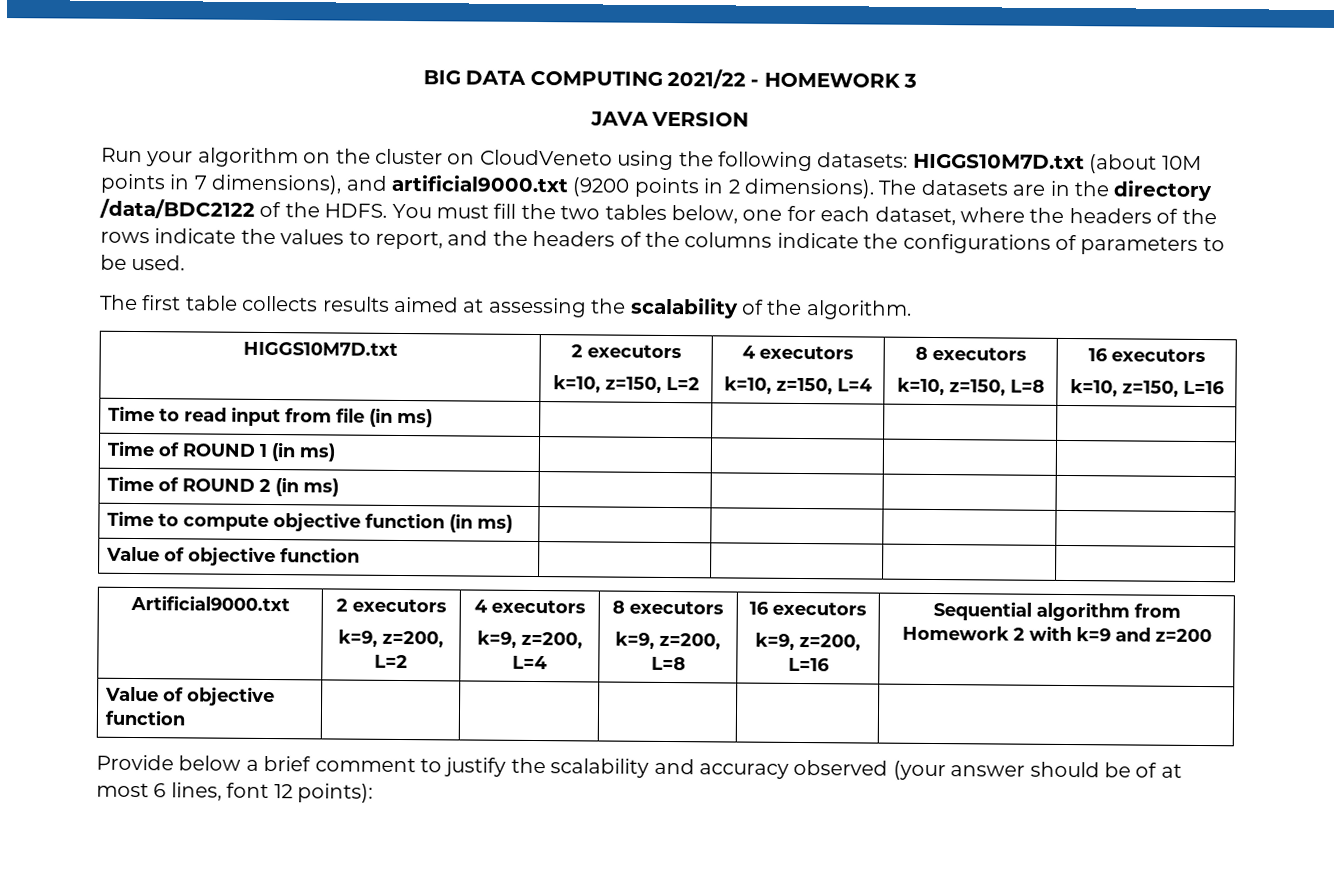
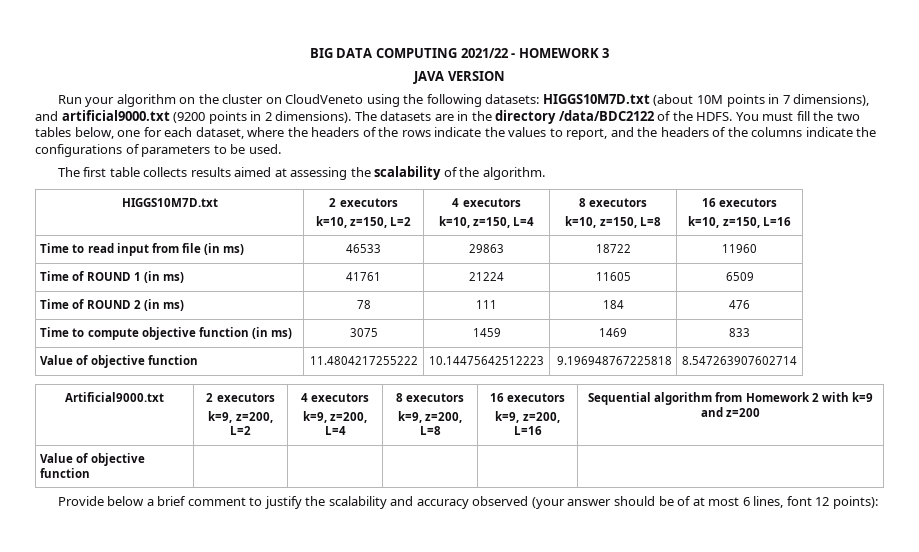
(434, 418) | | | -> [345,244,381,253] [468,244,504,253] [595,244,631,253] [722,244,757,253] 46533 | 29863 | 18722 | 11960
(337, 452) | | | -> [345,272,381,281] [468,272,504,281] [595,272,631,281] [725,272,754,281] 41761 | 21224 | 11605 | 6509
(340, 487) | | | -> [356,300,371,309] [475,300,497,309] [602,300,624,309] [729,300,750,309] 78 | 111 | 184 | 476
[106,546,361,567] | | | // Value of objective function | | | | -> [349,328,378,337] [472,328,501,337] [599,328,627,337] [729,328,750,337] [40,355,198,368] [309,356,418,365] [428,356,544,365] [556,356,672,365] [682,356,797,365] 3075 | 1459 | 1469 | 833 // Value of objective function | 11.4804217255222 | 10.14475642512223 | 9.196948767225818 | 8.547263907602714

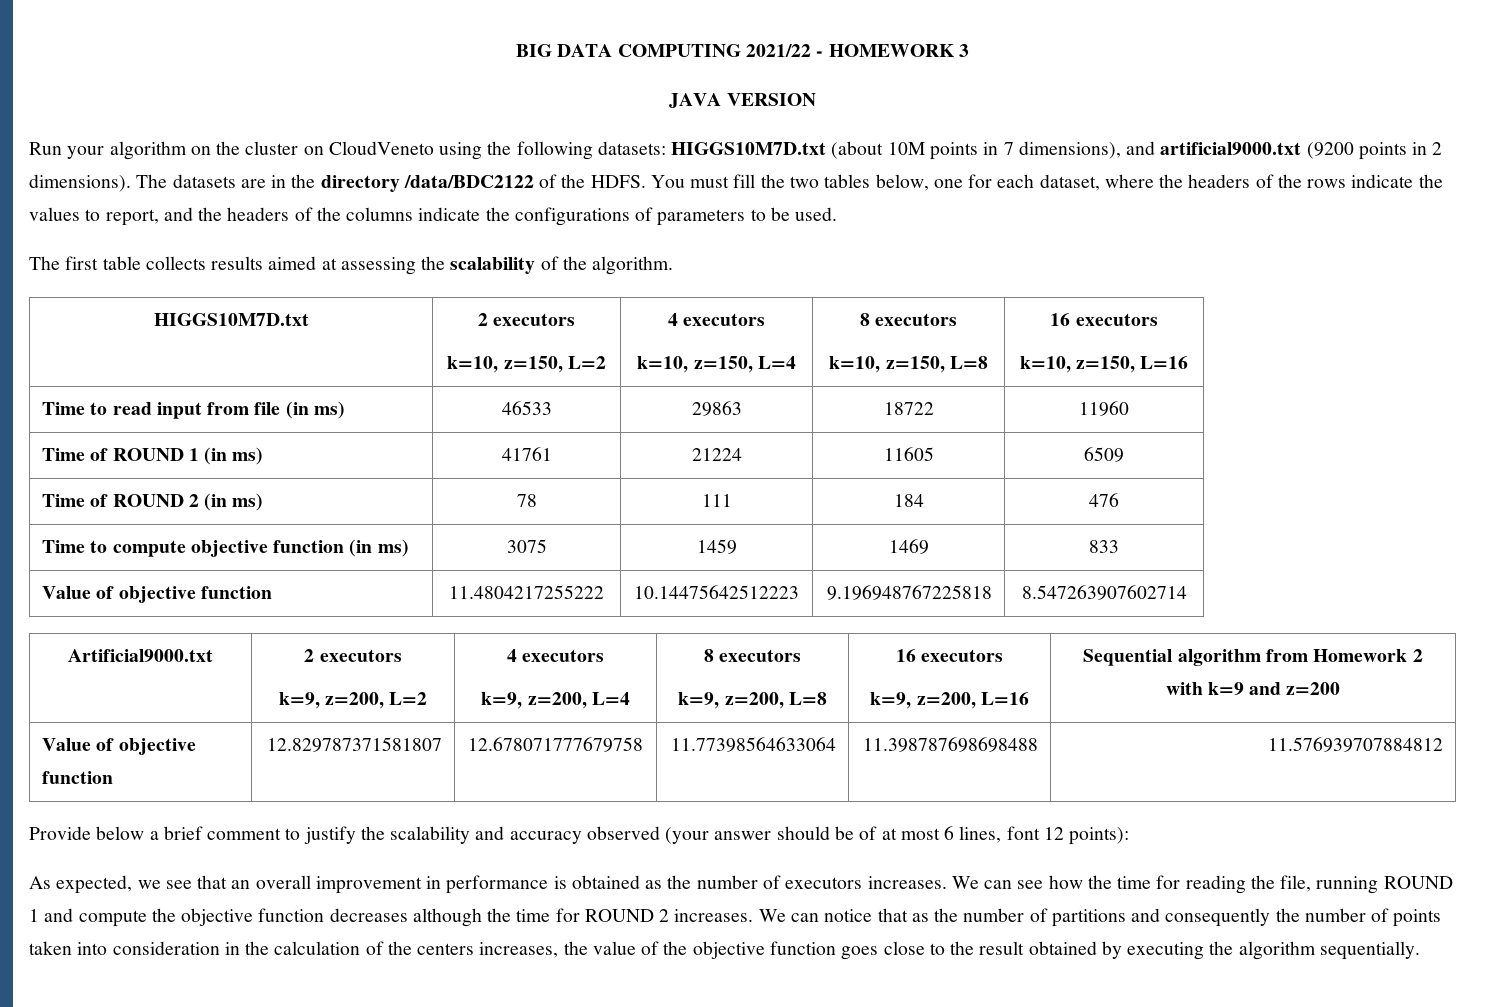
(91, 473) | | | | -> [266,737,442,752] [468,737,643,752] [670,737,836,752] [862,737,1038,752] [1267,737,1443,752] 12.829787371581807 | 12.678071777679758 | 11.77398564633064 | 11.398787698698488 | 11.576939707884812
(878, 502) none -> [29,875,1453,894] [29,908,1442,927] [29,941,1420,960] // As expected, we see that an overall improvement in performance is obtained as the number of executors increases. We can see how the time for reading the file, running ROUND 1 and compute the objective function decreases although the time for ROUND 2 increases. We can notice that as the number of partitions and consequently the number of points taken into consideration in the calculation of the centers increases, the value of the objective function goes close to the result obtained by executing the algorithm sequentially.

